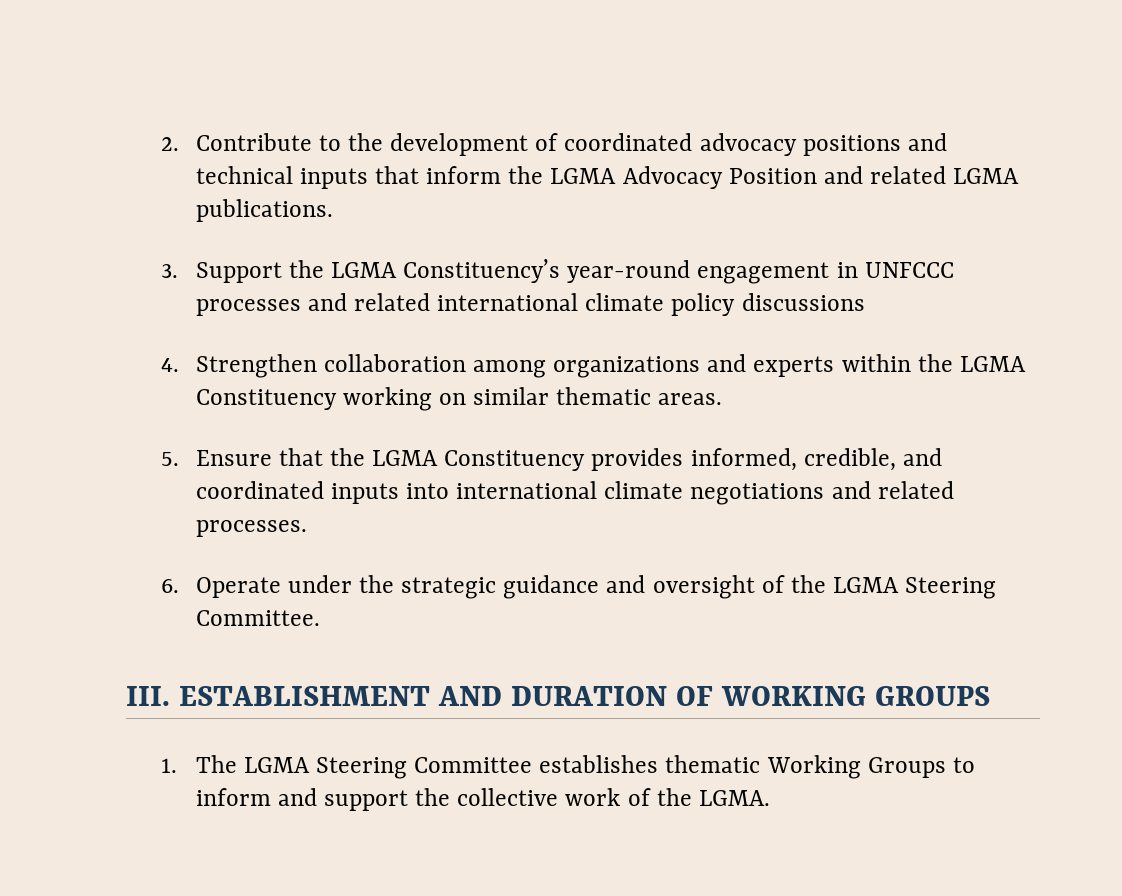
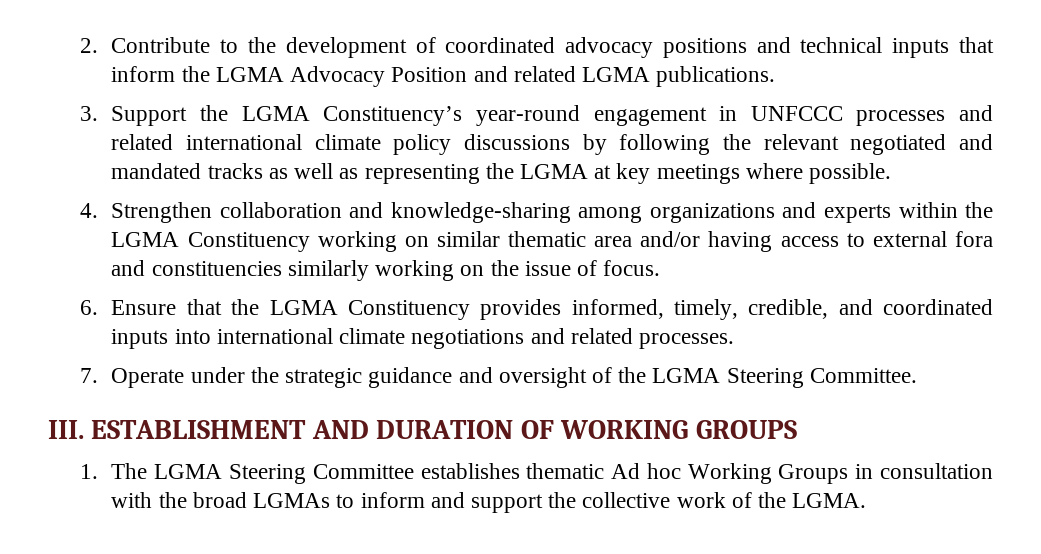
(865, 302) none -> [582,134,993,155] [111,163,891,184] by following the relevant negotiated and mandated tracks as well as representing the LGMA at key meetings where possible.
(466, 363) none -> [349,202,571,223] and knowledge-sharing
[658,393,723,405] [160,452,179,466] areas. // 5. -> [594,231,994,252] [111,260,661,281] [79,300,98,315] area and/or having access to external fora and constituencies similarly working on the issue of focus. // 6.
(797, 459) none -> [673,299,738,320] timely,
[160,579,179,593] 6. -> [79,368,98,383] 7.
[766,755,946,779] Working Groups -> [611,463,993,484] [111,492,331,508] Ad hoc Working Groups in consultation with the broad LGMAs

